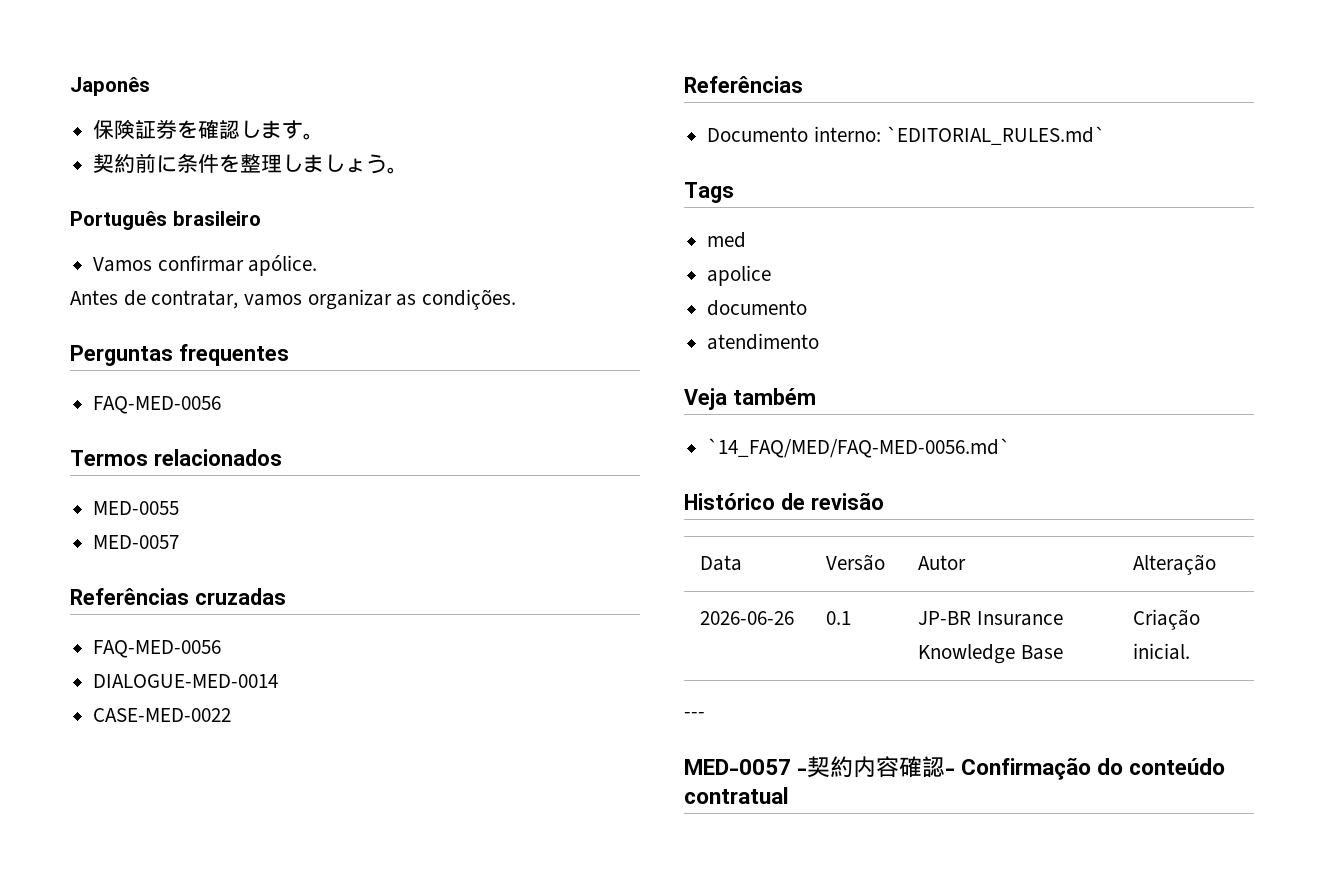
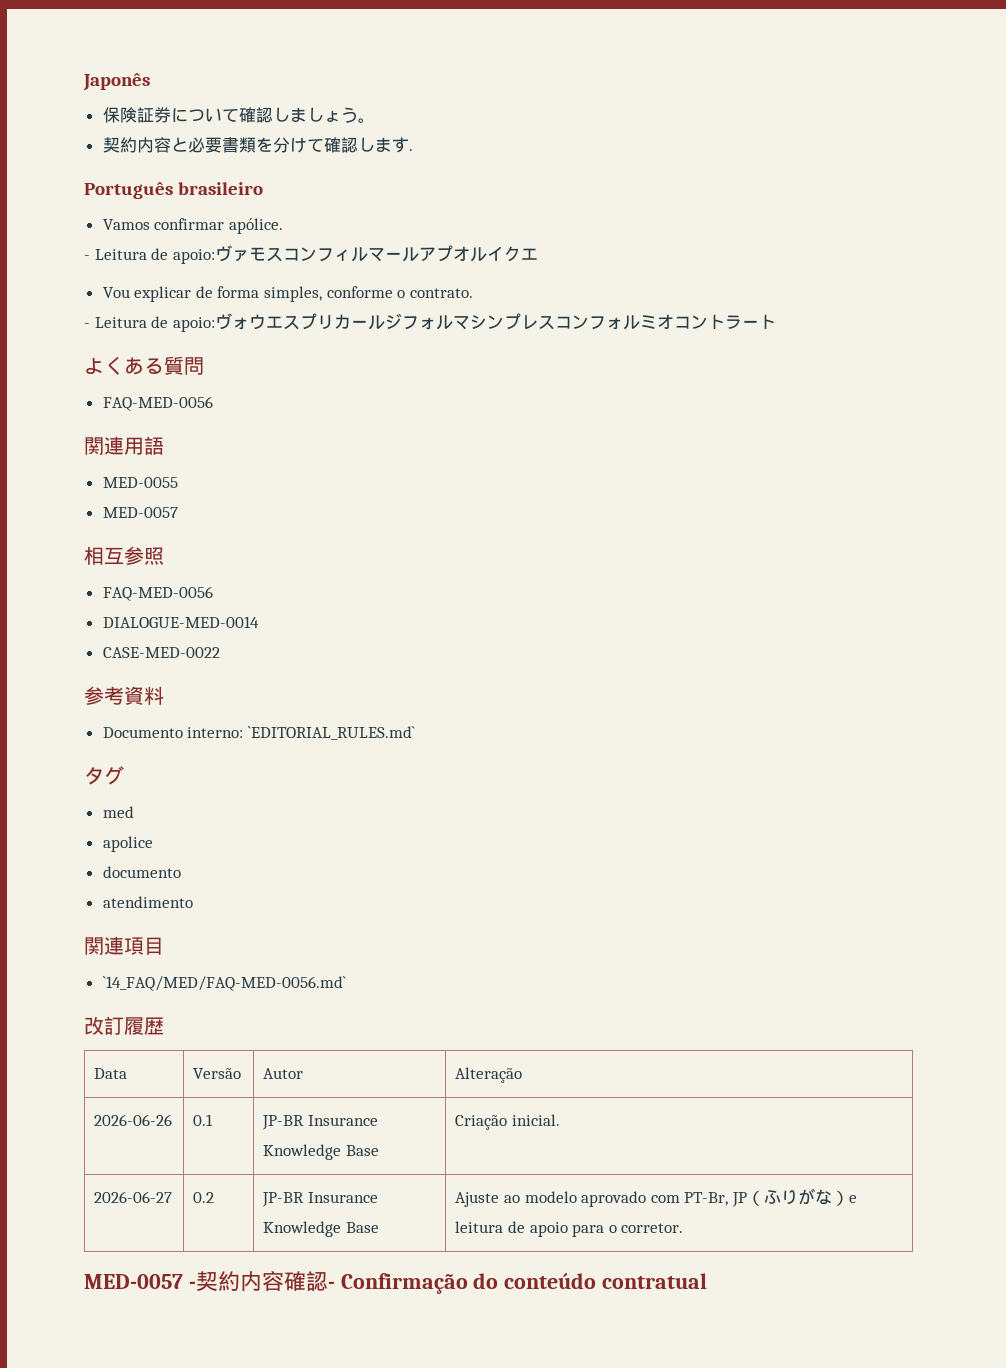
[177,120,325,140] [93,153,409,174] を確認します。 // 契約前に条件を整理しましょう。 -> [170,107,375,123] [102,137,413,153] について確認しましょう。 // 契約内容と必要書類を分けて確認します.
[70,289,517,310] [70,344,289,366] [93,396,222,414] [70,449,282,466] Antes de contratar, vamos organizar as condições. // Perguntas frequentes // FAQ-MED-0056 // Termos relacionados -> [84,245,538,264] [102,286,473,302] [84,313,776,332] [84,356,204,375] [102,396,213,411] [84,436,164,455] - Leitura de apoio:ヴァモスコンフィルマールアプオルイクエ // Vou explicar de forma simples, conforme o contrato. // - Leitura de apoio:ヴォウエスプリカールジフォルマシンプレスコンフォルミオコントラート // よくある質問 // FAQ-MED-0056 // 関連用語
[70,588,286,605] Referências cruzadas -> [84,546,164,565] 相互参照
[684,76,803,93] Referências -> [84,686,164,705] 参考資料
[684,182,734,203] Tags -> [84,766,124,785] タグ
[684,388,816,410] Veja também -> [84,936,164,955] 関連項目
[684,492,884,510] Histórico de revisão -> [84,1016,164,1035] 改訂履歴
[684,712,705,718] // --- -> [94,1191,173,1203] [193,1192,215,1203] [262,1192,379,1207] [263,1221,380,1237] [455,1188,857,1207] [455,1221,684,1237] // 2026-06-27 | 0.2 | JP-BR Insurance Knowledge Base | Ajuste ao modelo aprovado com PT-Br, JP（ふりがな）e leitura de apoio para o corretor.

